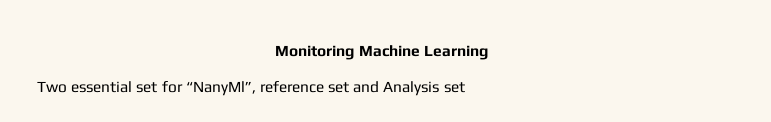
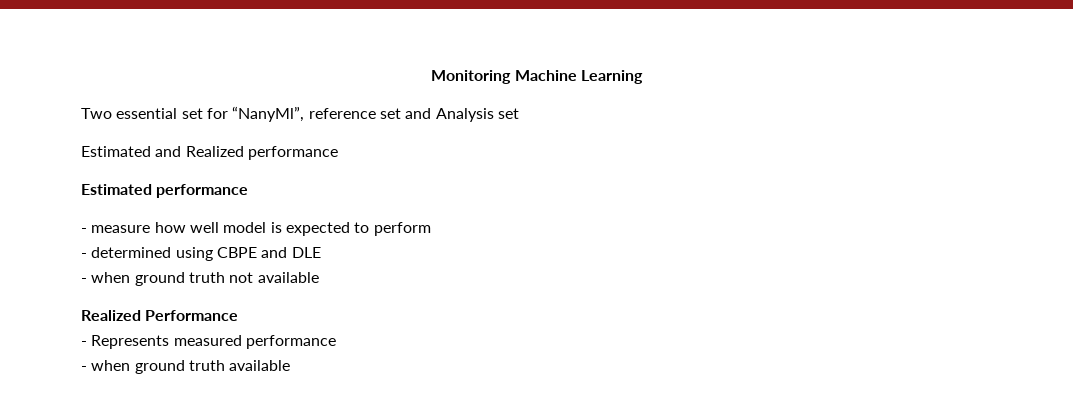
(465, 87) none -> [81,146,338,160] [81,184,249,198] [81,222,431,236] [81,247,321,261] [81,272,319,286] [81,310,239,321] [81,335,336,349] [81,360,291,374] // Estimated and Realized performance // Estimated performance // - measure how well model is expected to perform // - determined using CBPE and DLE // - when ground truth not available // Realized Performance // - Represents measured performance // - when ground truth available

